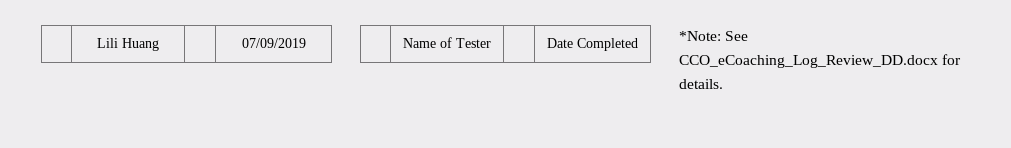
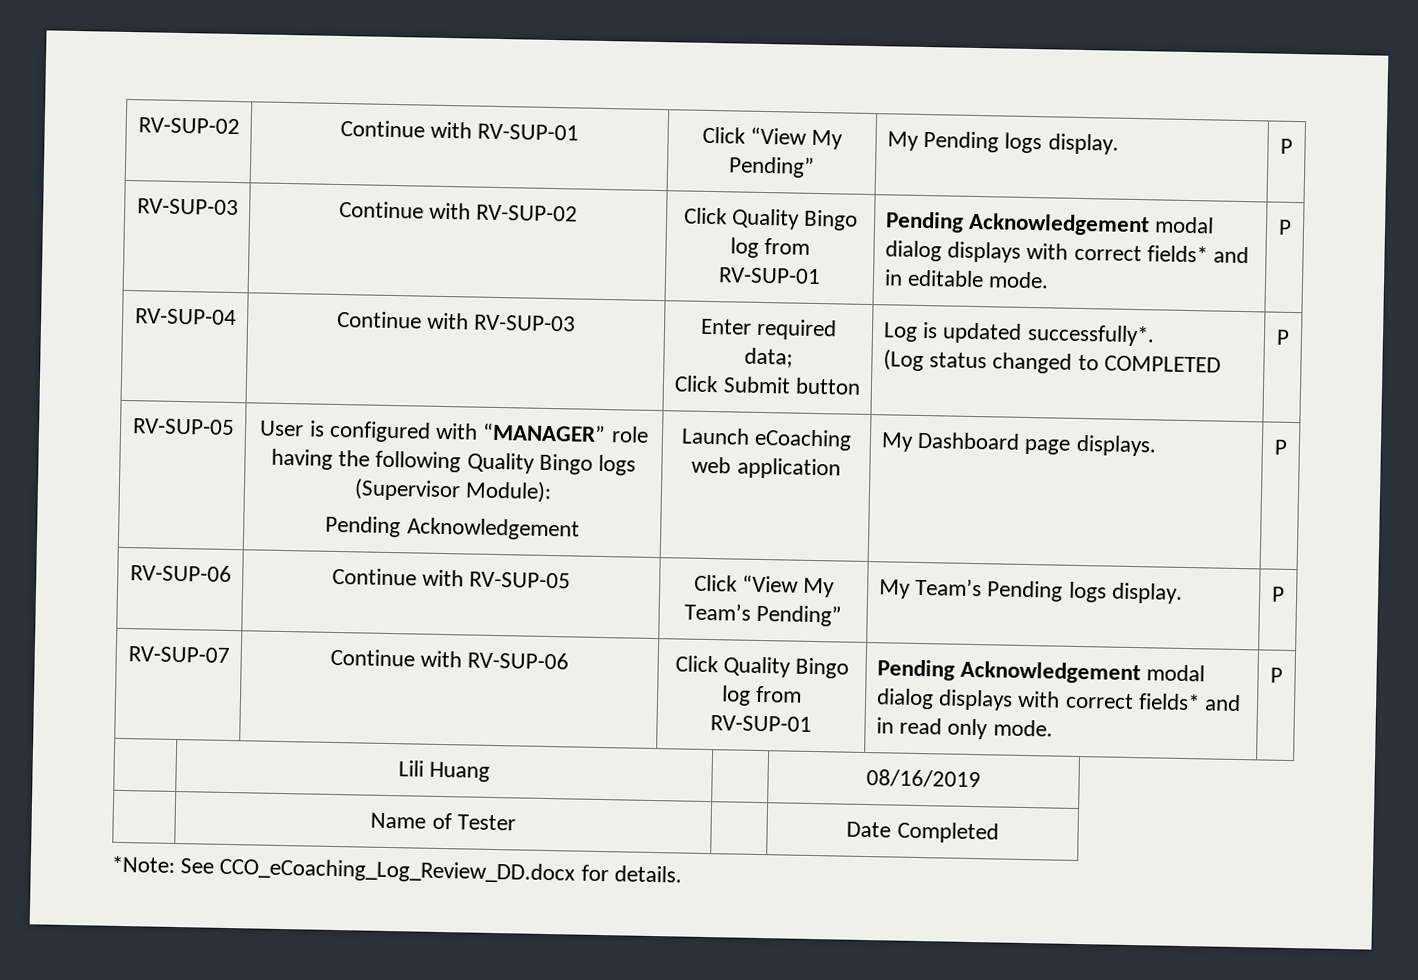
(97, 43) none -> [137,117,240,135] [339,119,580,141] [701,126,844,150] [728,156,815,178] [886,130,1119,155] [1280,138,1293,154] [136,198,239,216] [338,200,579,222] [683,207,859,231] [729,237,811,258] [718,267,821,285] [884,211,1215,237] [884,240,1250,264] [883,269,1050,289] [1278,219,1292,235] [134,308,237,326] [336,310,577,332] [699,318,838,341] [743,347,793,368] [674,375,861,395] [882,322,1155,347] [882,349,1221,374] [1276,329,1290,345] [131,418,235,436] [259,420,649,443] [270,448,637,476] [353,478,553,504] [325,515,580,541] [680,427,853,451] [691,456,841,480] [880,431,1157,457] [1274,439,1288,455] [129,564,232,583] [331,567,572,589] [693,574,836,598] [683,602,843,627] [877,577,1183,604] [1271,586,1285,602] [127,646,230,663] [329,648,570,670] [674,655,850,679] [720,685,803,706] [710,715,812,732] [876,659,1206,685] [875,688,1242,712] [875,717,1053,740] [1270,667,1283,683] RV-SUP-02 | Continue with RV-SUP-01 | Click “View My Pending” | My Pending logs display. | P // RV-SUP-03 | Continue with RV-SUP-02 | Click Quality Bingo log from RV-SUP-01 | Pending Acknowledgement modal dialog displays with correct fields* and in editable mode. | P // RV-SUP-04 | Continue with RV-SUP-03 | Enter required data; // Click Submit button | Log is updated successfully*. // (Log status changed to COMPLETED | P // RV-SUP-05 | User is configured with “MANAGER” role having the following Quality Bingo logs (Supervisor Module): // Pending Acknowledgement | Launch eCoaching web application | My Dashboard page displays. | P // RV-SUP-06 | Continue with RV-SUP-05 | Click “View My Team’s Pending” | My Team’s Pending logs display. | P // RV-SUP-07 | Continue with RV-SUP-06 | Click Quality Bingo log from RV-SUP-01 | Pending Acknowledgement modal dialog displays with correct fields* and in read only mode. | P //
[241,38,306,48] 07/09/2019 -> [866,769,981,789] 08/16/2019

